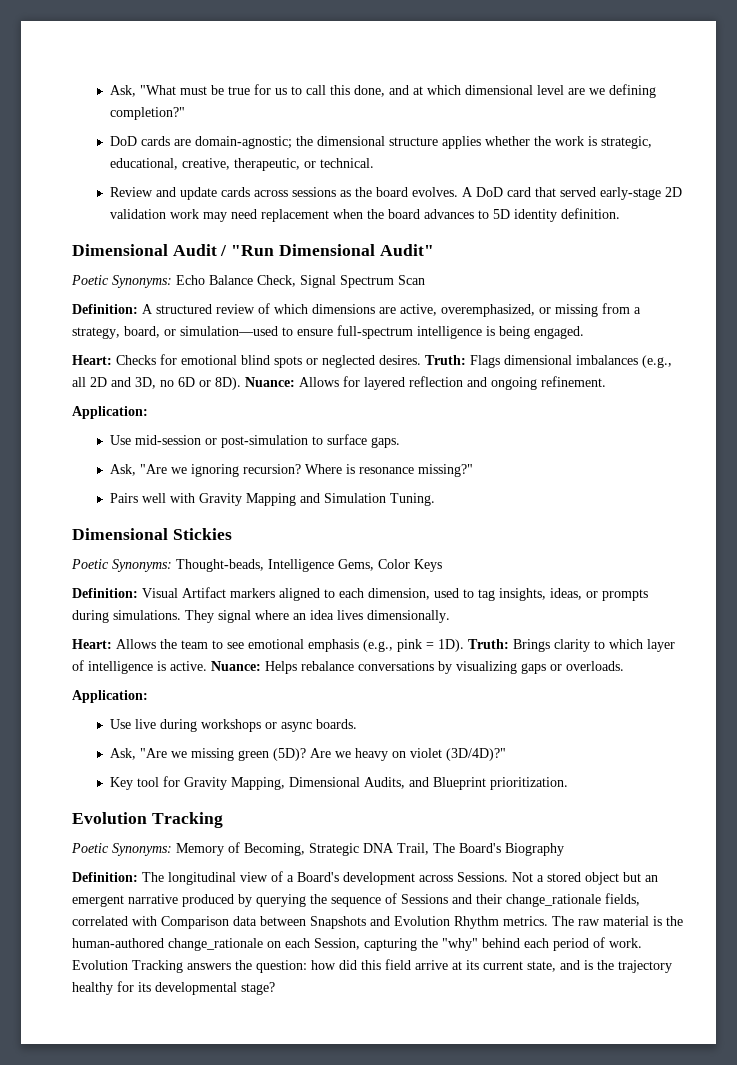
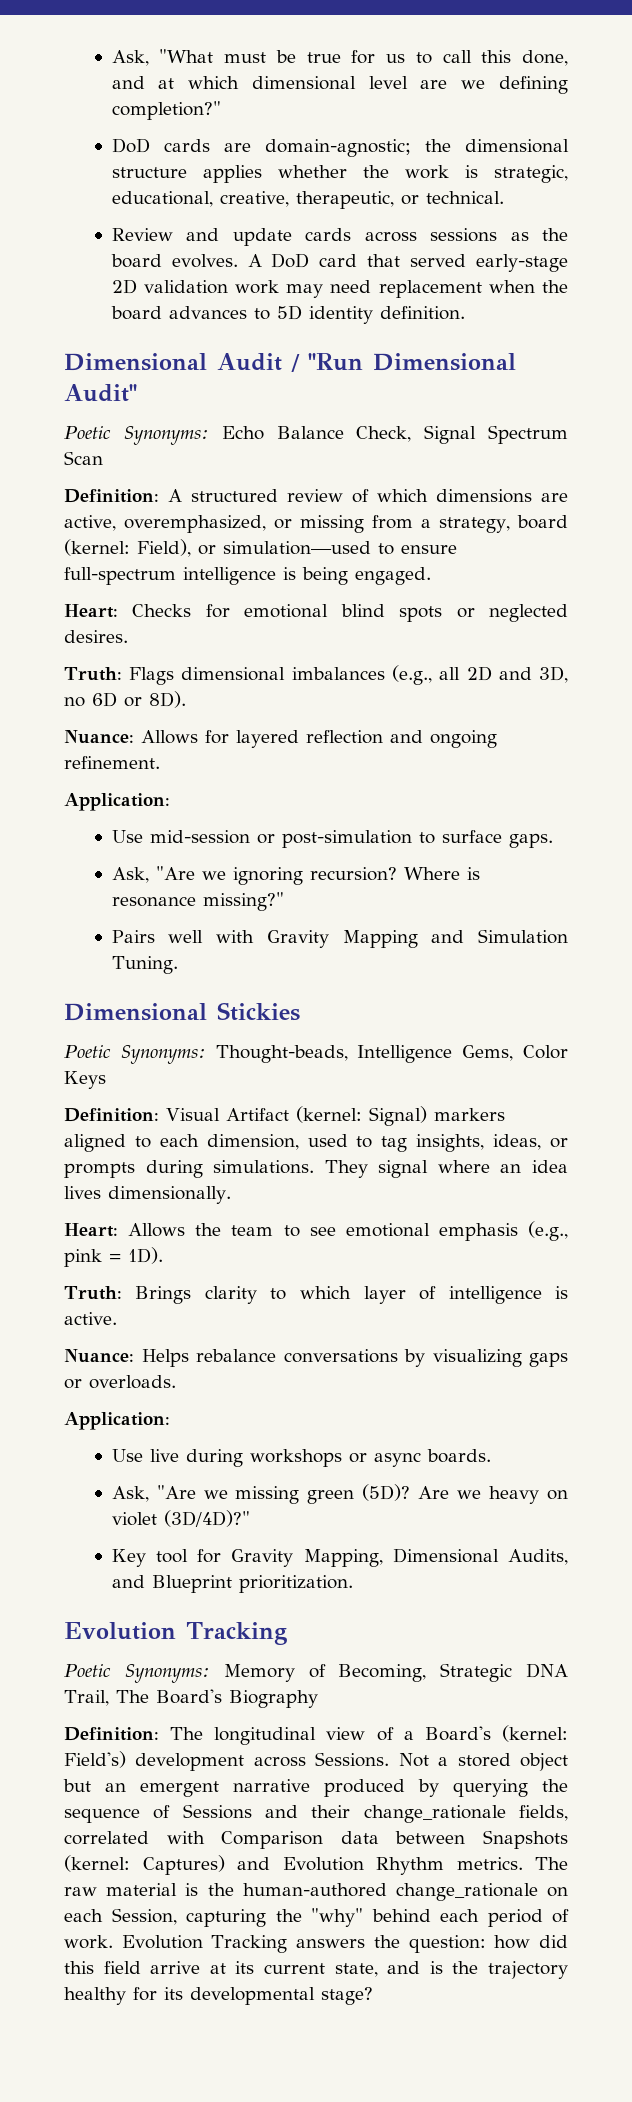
[124,326,160,338] board, -> [517,515,568,529] [64,539,191,557] board (kernel: Field),
(421, 360) none -> (128, 636) //
(241, 383) none -> (186, 699) //
(226, 592) none -> [295,1106,427,1126] (kernel: Signal)
(464, 645) none -> (163, 1255) //
(207, 666) none -> (117, 1318) //
(339, 877) none -> [502,1725,569,1742] [64,1751,126,1768] (kernel: Field's)
(366, 922) none -> [64,1855,225,1875] (kernel: Captures)

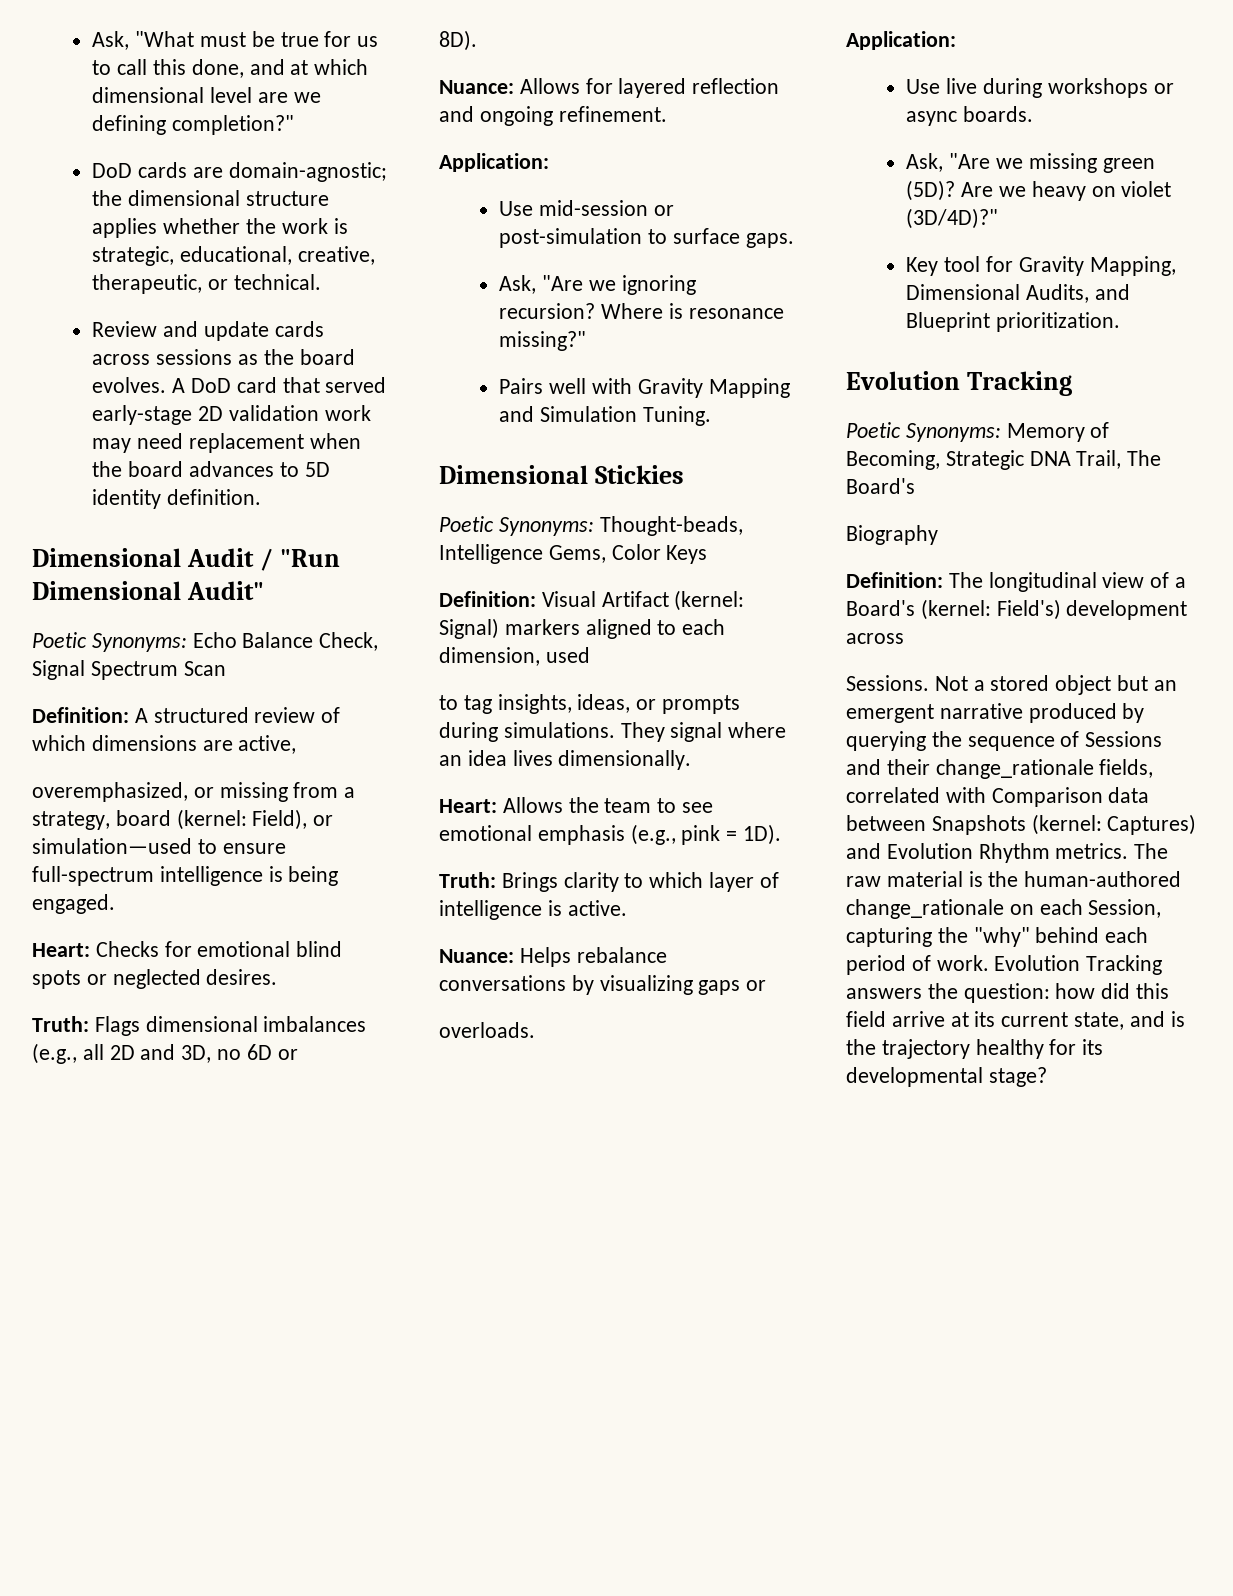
(116, 523) none -> (297, 744) //
(142, 702) none -> (298, 1054) //
(348, 1140) none -> (590, 655) //
(82, 1384) none -> (767, 985) //
(222, 1696) none -> (915, 486) //
(306, 1761) none -> (904, 638) //

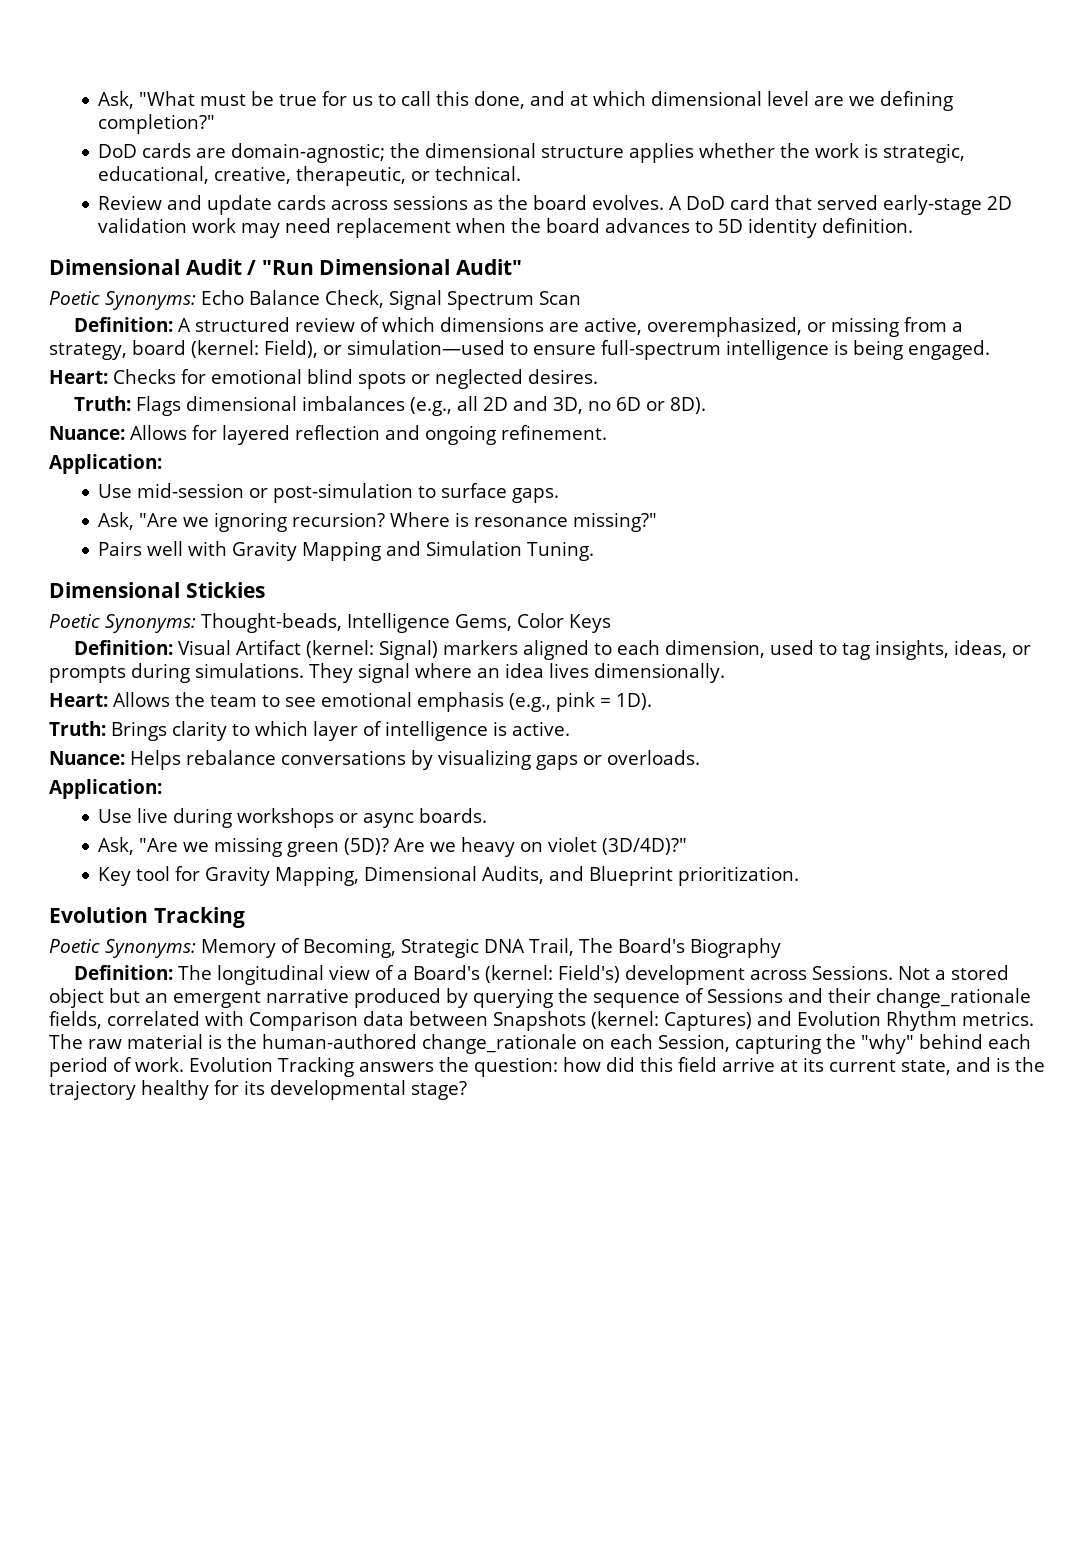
(297, 744) // -> (643, 326) none
(298, 1054) // -> (666, 406) none
(590, 655) // -> (815, 647) none
(767, 985) // -> (602, 760) none
(915, 486) // -> (685, 945) none
(904, 638) // -> (808, 975) none

